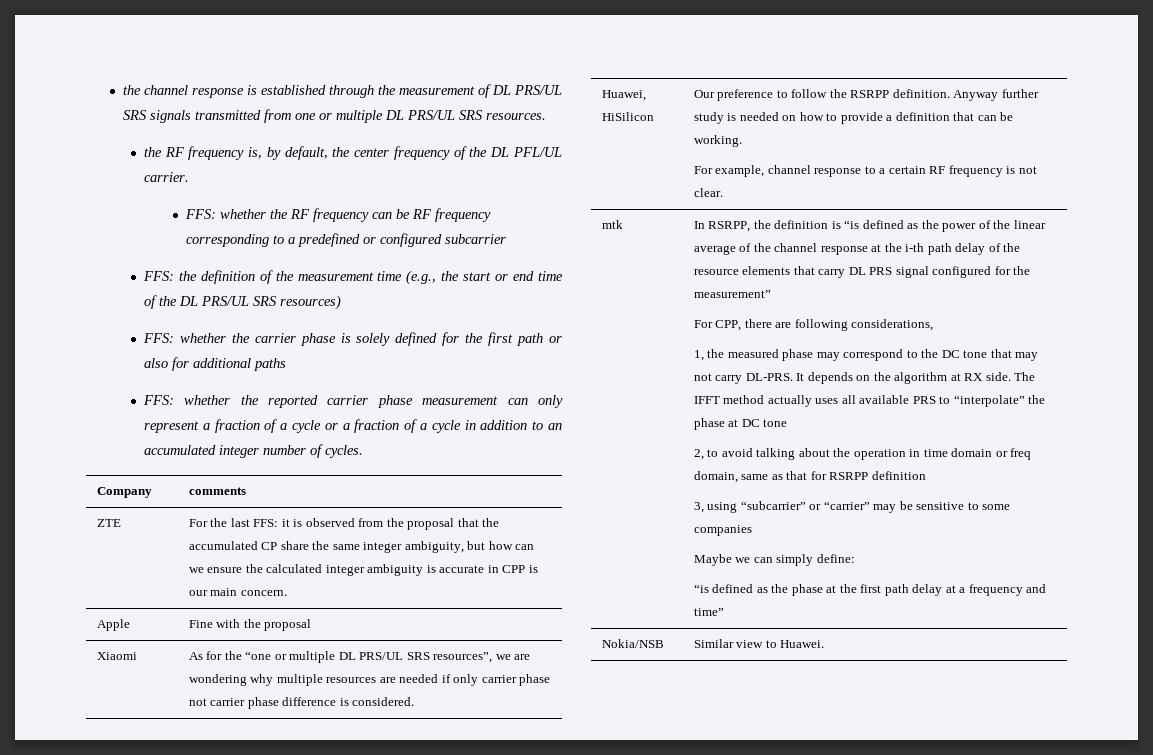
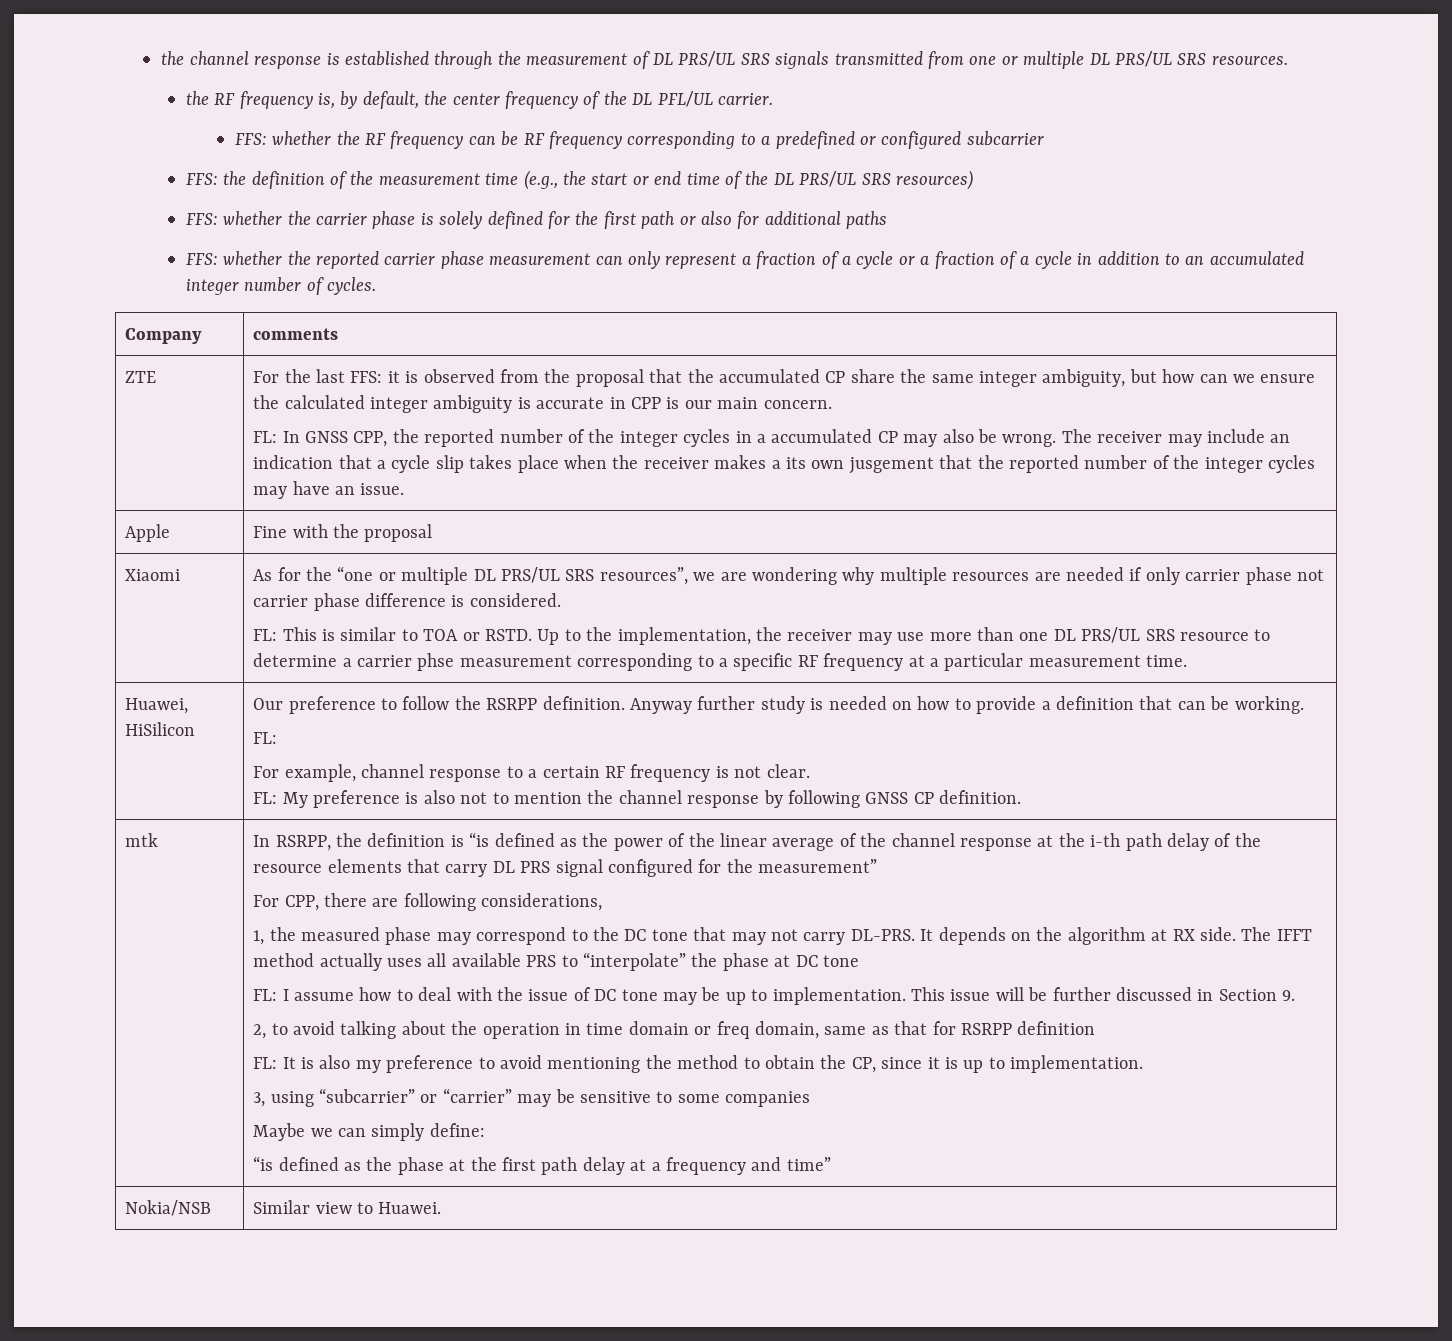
(287, 593) none -> [253,429,1291,447] [253,455,1316,474] [253,481,405,499] // FL: In GNSS CPP, the reported number of the integer cycles in a accumulated CP may also be wrong. The receiver may include an indication that a cycle slip takes place when the receiver makes a its own jusgement that the reported number of the integer cycles may have an issue.
(415, 701) none -> [253,627,1271,645] [253,653,1188,671] // FL: This is similar to TOA or RSTD. Up to the implementation, the receiver may use more than one DL PRS/UL SRS resource to determine a carrier phse measurement corresponding to a specific RF frequency at a particular measurement time.
(742, 141) none -> [253,732,278,744] // FL:
(723, 192) none -> [253,790,1022,808] // FL: My preference is also not to mention the channel response by following GNSS CP definition.
(788, 423) none -> [253,987,1296,1005] // FL: I assume how to deal with the issue of DC tone may be up to implementation. This issue will be further discussed in Section 9.
(926, 475) none -> [253,1055,1144,1073] // FL: It is also my preference to avoid mentioning the method to obtain the CP, since it is up to implementation.

